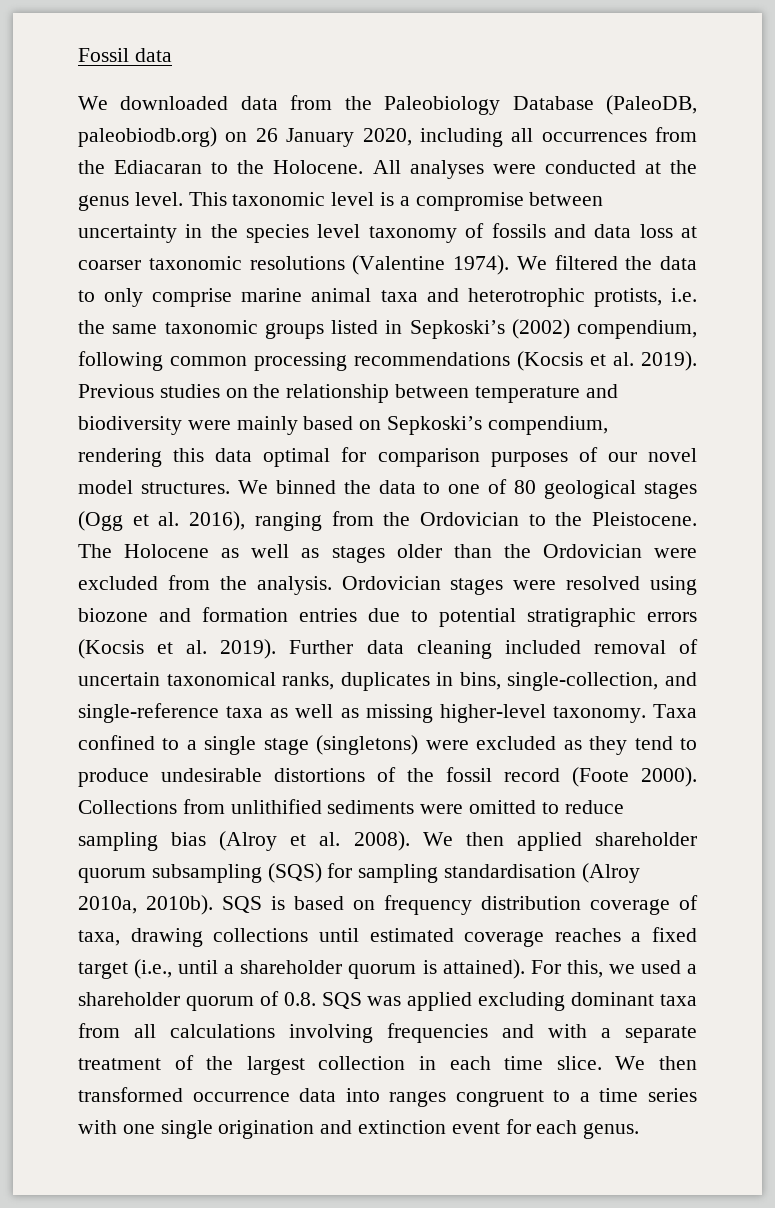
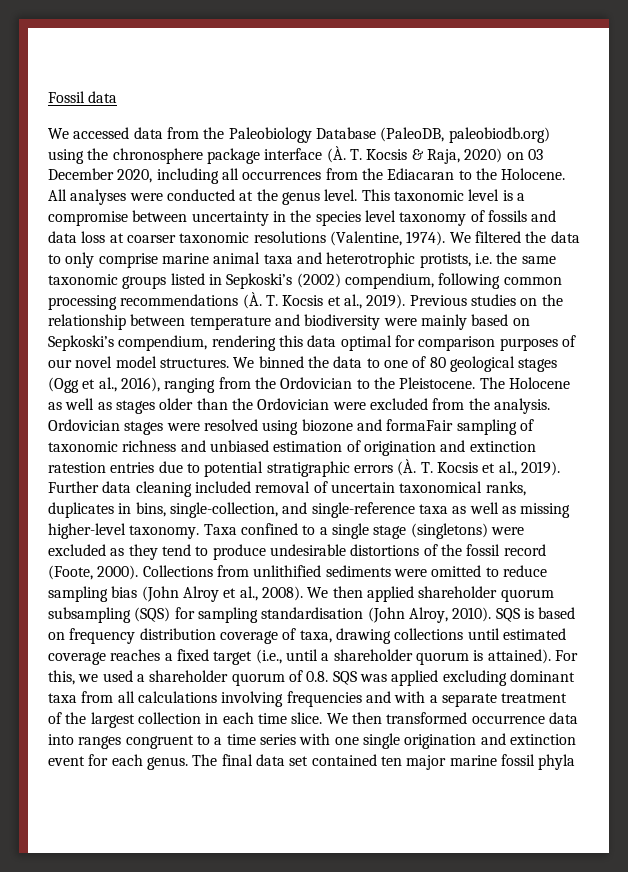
[120,96,229,110] downloaded -> [73,127,130,139] accessed
[225,128,355,147] on 26 January -> [48,146,543,164] [48,168,114,180] using the chronosphere package interface (À. T. Kocsis & Raja, 2020) on 03 December
[352,255,446,275] (Valentine -> [329,231,402,246] (Valentine,
[517,351,634,371] (Kocsis et al. -> [242,292,362,309] (À. T. Kocsis et al.,
[158,512,180,526] al. -> [98,377,117,392] al.,
[202,607,288,622] formation -> [386,419,534,435] [48,440,536,456] [48,462,106,473] formaFair sampling of taxonomic richness and unbiased estimation of origination and extinction ratestion
[78,639,208,659] (Kocsis et al. -> [397,459,517,476] (À. T. Kocsis et al.,
[572,767,629,787] (Foote -> [48,565,93,580] (Foote,
[219,831,341,851] (Alroy et al. -> [141,586,258,602] (John Alroy et al.,
[581,863,640,883] [78,895,213,915] (Alroy 2010a, 2010b). -> [367,607,492,623] (John Alroy, 2010).
(640, 1131) none -> [192,754,576,770] The final data set contained ten major marine fossil phyla

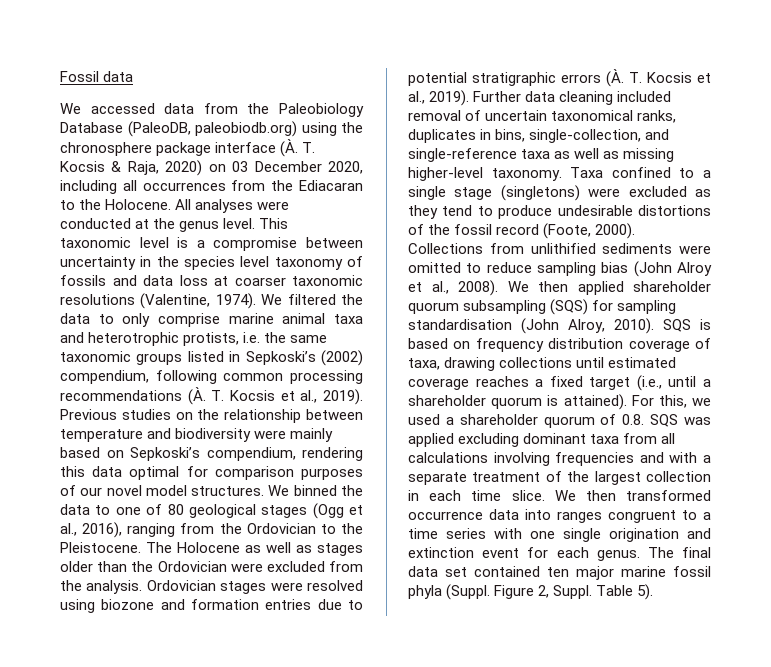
[386,419,534,435] [48,440,536,456] [48,462,106,473] formaFair sampling of taxonomic richness and unbiased estimation of origination and extinction ratestion -> [191,599,259,610] formation
(576, 762) none -> [446,584,654,600] (Suppl. Figure 2, Suppl. Table 5).

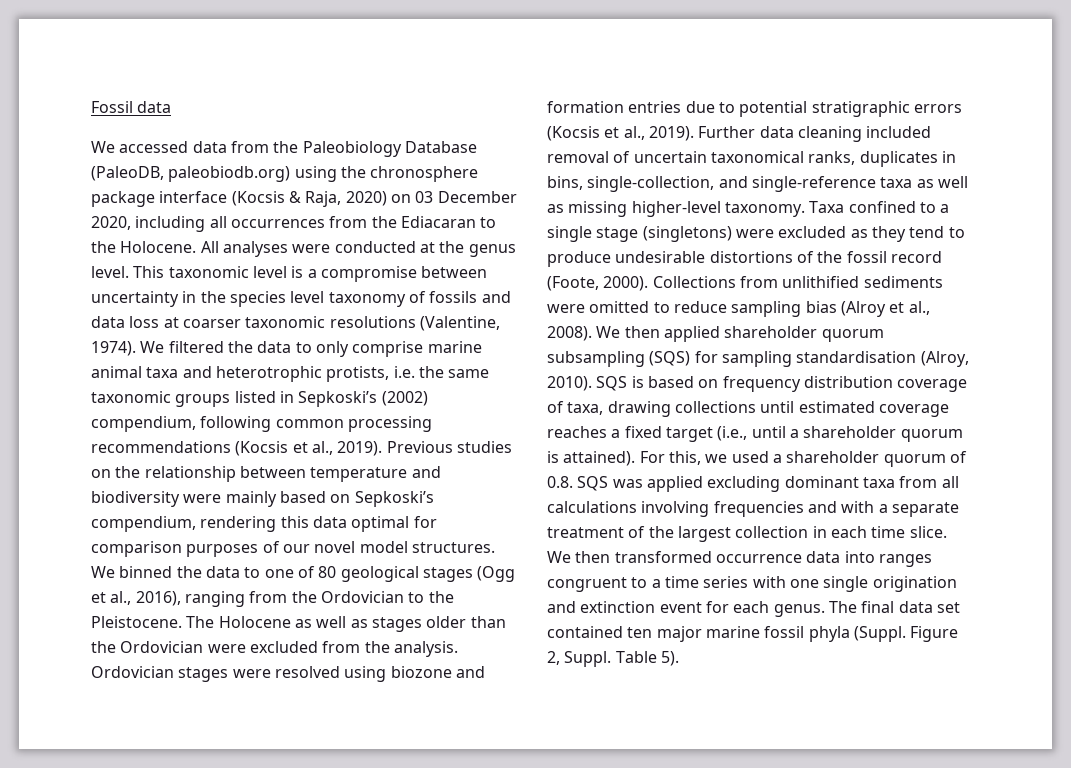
[280,139,316,157] [60,161,105,172] (À. T. Kocsis -> [231,191,285,206] (Kocsis
[187,387,275,405] (À. T. Kocsis -> [235,441,289,456] (Kocsis
[606,69,692,87] (À. T. Kocsis -> [547,126,600,141] (Kocsis
[633,261,712,277] (John Alroy -> [840,301,886,317] (Alroy
[521,318,605,334] (John Alroy, -> [920,351,969,367] (Alroy,

